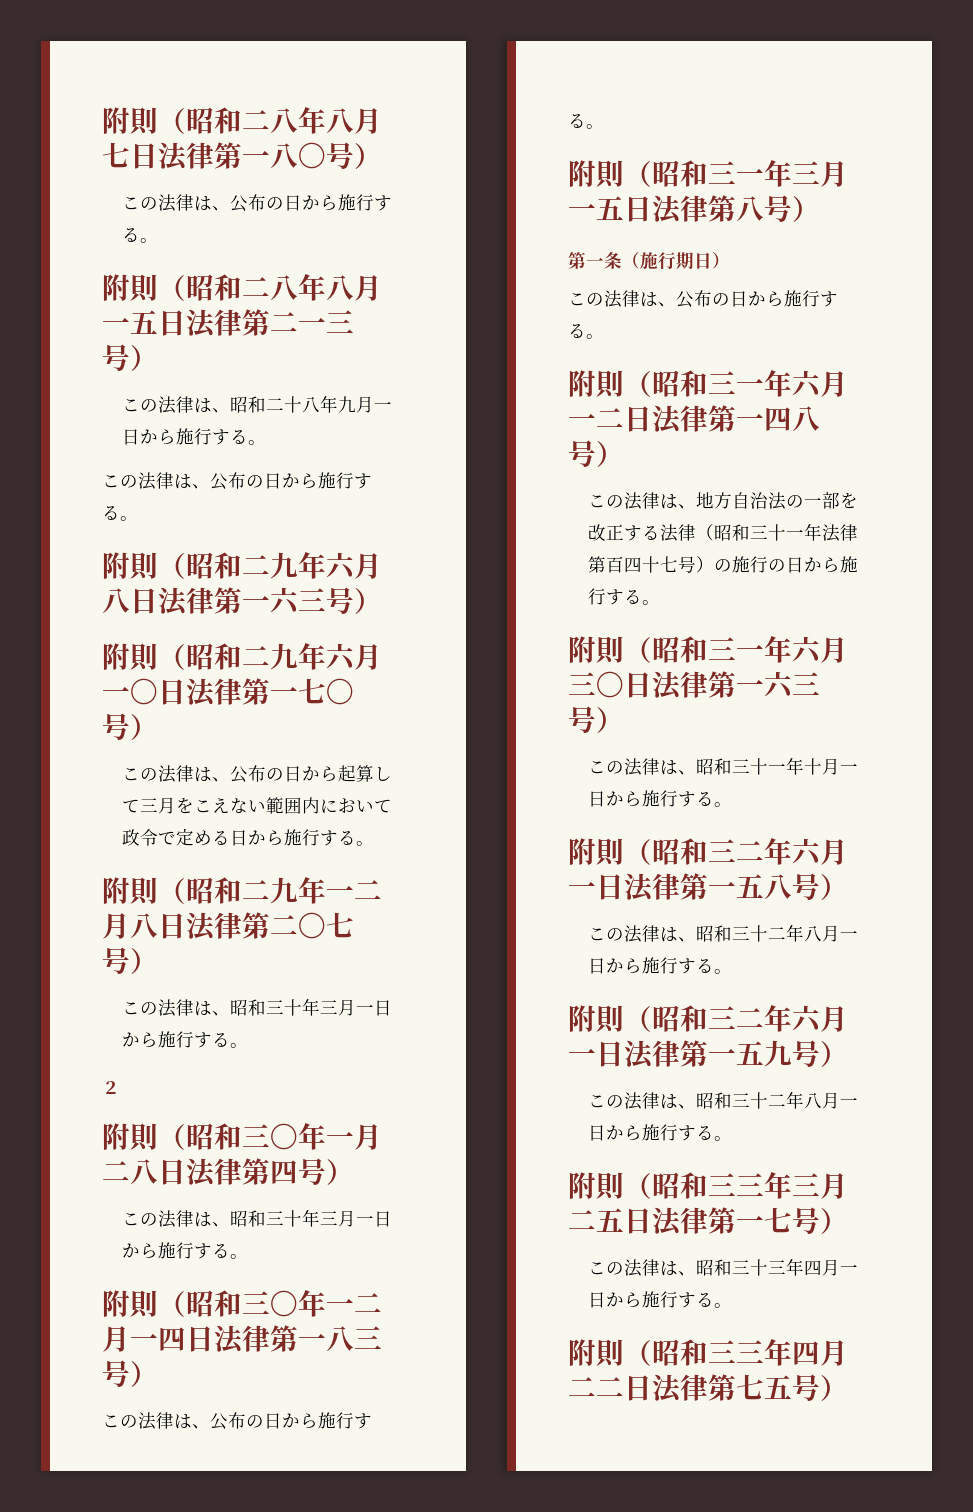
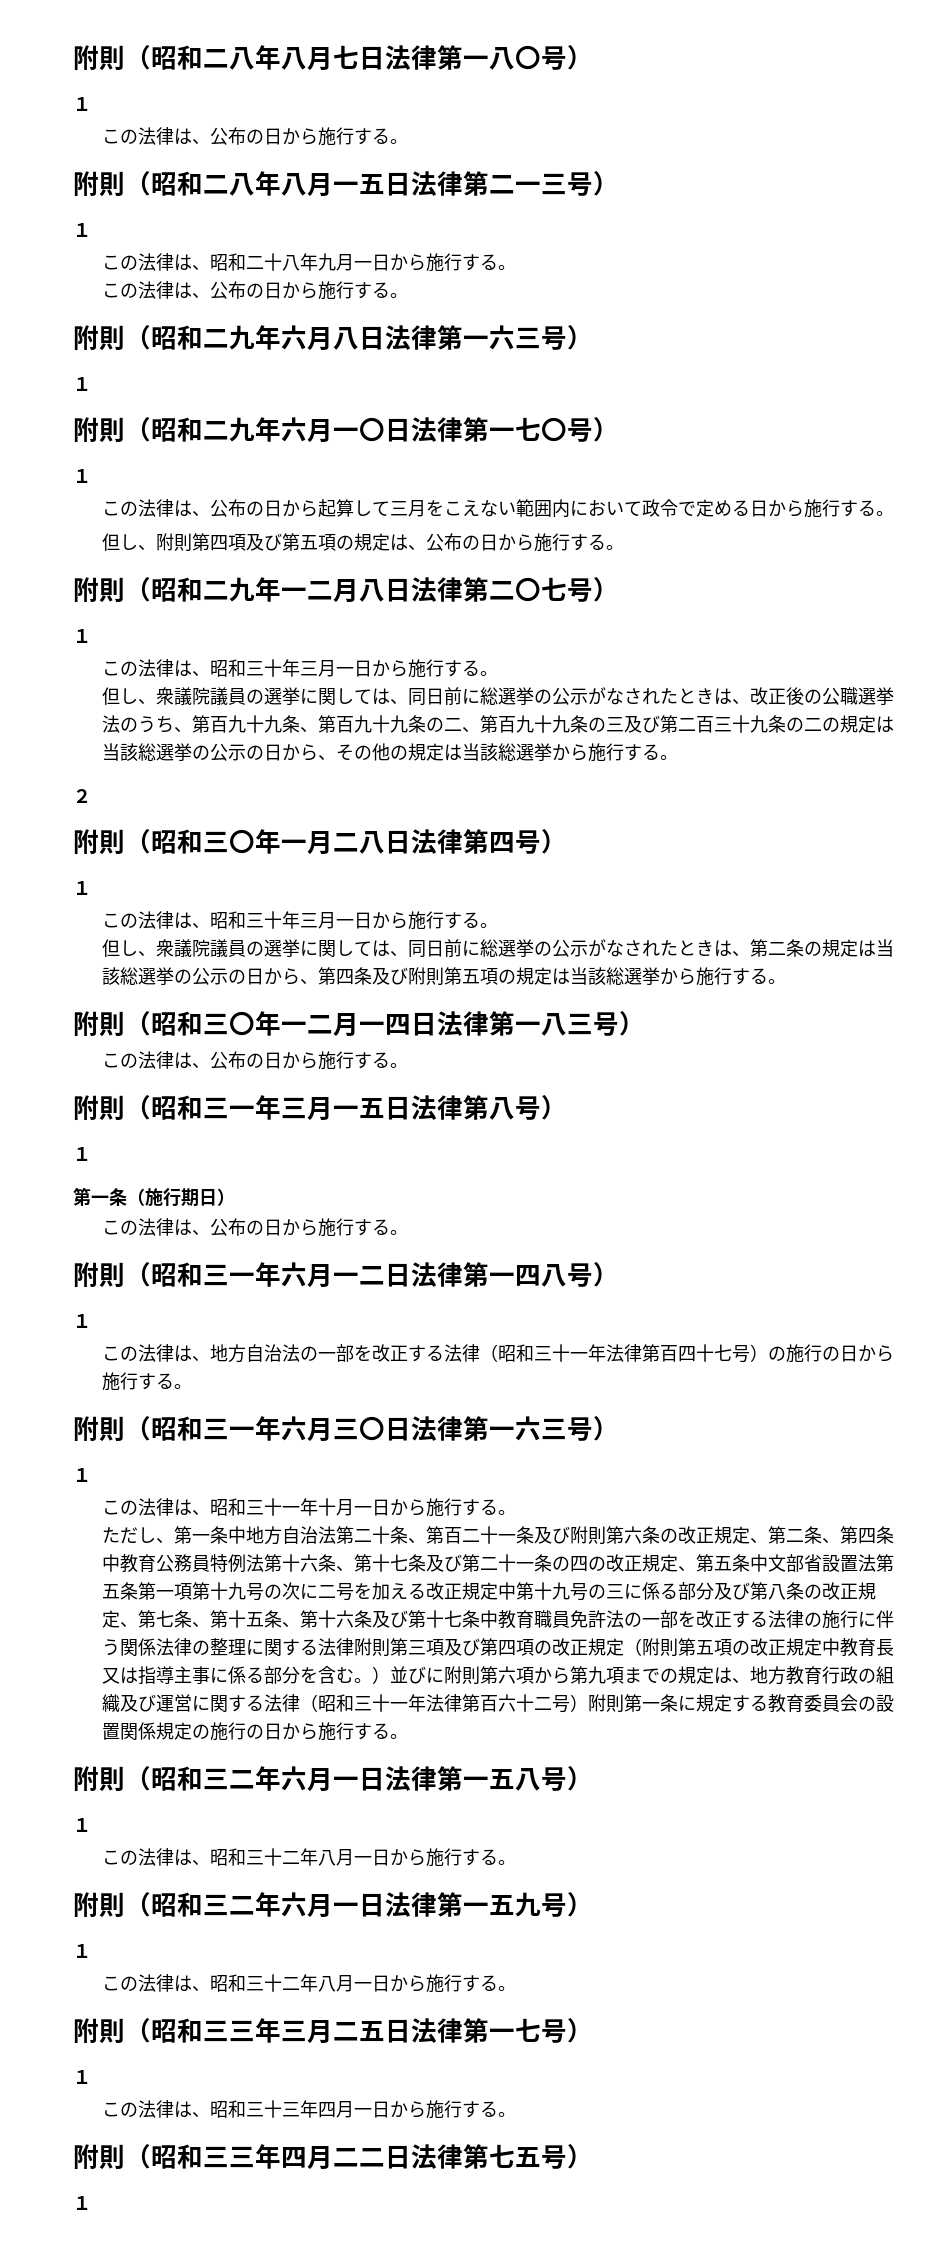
(382, 156) none -> [73,97,91,111] // １
(158, 358) none -> [73,223,91,237] // １
(382, 601) none -> [73,377,91,391] // １
(158, 727) none -> [73,469,91,483] // １
(375, 843) none -> [101,533,624,552] // 但し、附則第四項及び第五項の規定は、公布の日から施行する。
(158, 961) none -> [73,629,91,643] // １
(249, 1045) none -> [101,687,894,706] [101,715,894,733] [101,743,678,762] // 但し、衆議院議員の選挙に関しては、同日前に総選挙の公示がなされたときは、改正後の公職選挙法のうち、第百九十九条、第百九十九条の二、第百九十九条の三及び第二百三十九条の二の規定は当該総選挙の公示の日から、その他の規定は当該総選挙から施行する。
(354, 1172) none -> [73,881,91,895] // １
(249, 1256) none -> [101,939,894,958] [101,967,786,986] // 但し、衆議院議員の選挙に関しては、同日前に総選挙の公示がなされたときは、第二条の規定は当該総選挙の公示の日から、第四条及び附則第五項の規定は当該総選挙から施行する。
(820, 209) none -> [73,1147,91,1161] // １
(624, 454) none -> [73,1314,91,1328] // １
(624, 720) none -> [73,1468,91,1482] // １
(733, 804) none -> [101,1526,894,1545] [101,1554,894,1573] [101,1582,876,1601] [101,1610,894,1629] [101,1638,894,1657] [101,1666,894,1685] [101,1694,894,1713] [101,1722,408,1741] // ただし、第一条中地方自治法第二十条、第百二十一条及び附則第六条の改正規定、第二条、第四条中教育公務員特例法第十六条、第十七条及び第二十一条の四の改正規定、第五条中文部省設置法第五条第一項第十九号の次に二号を加える改正規定中第十九号の三に係る部分及び第八条の改正規定、第七条、第十五条、第十六条及び第十七条中教育職員免許法の一部を改正する法律の施行に伴う関係法律の整理に関する法律附則第三項及び第四項の改正規定（附則第五項の改正規定中教育長又は指導主事に係る部分を含む。）並びに附則第六項から第九項までの規定は、地方教育行政の組織及び運営に関する法律（昭和三十一年法律第百六十二号）附則第一条に規定する教育委員会の設置関係規定の施行の日から施行する。
(848, 887) none -> [73,1818,91,1832] // １
(848, 1054) none -> [73,1944,91,1958] // １
(848, 1221) none -> [73,2070,91,2084] // １
(848, 1388) none -> [73,2196,91,2210] // １

